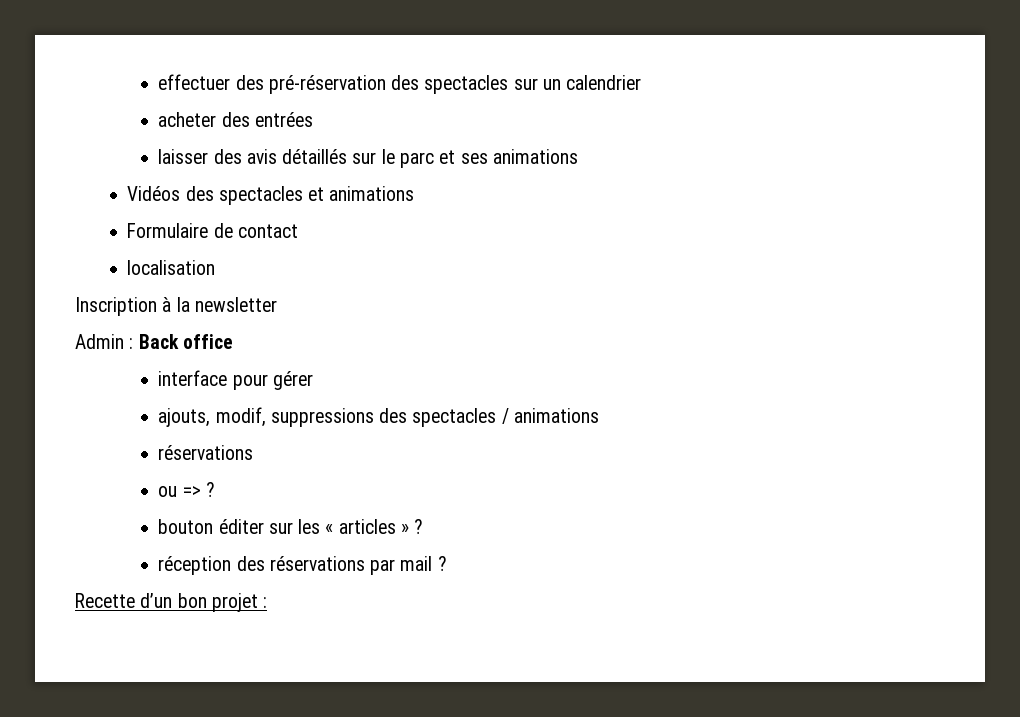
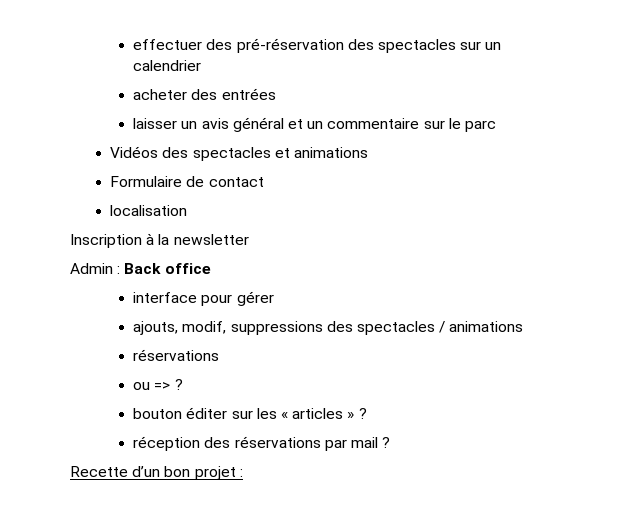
[213,149,348,164] des avis détaillés -> [181,117,420,132] un avis général et un commentaire
[439,149,578,164] et ses animations -> (496, 126) none

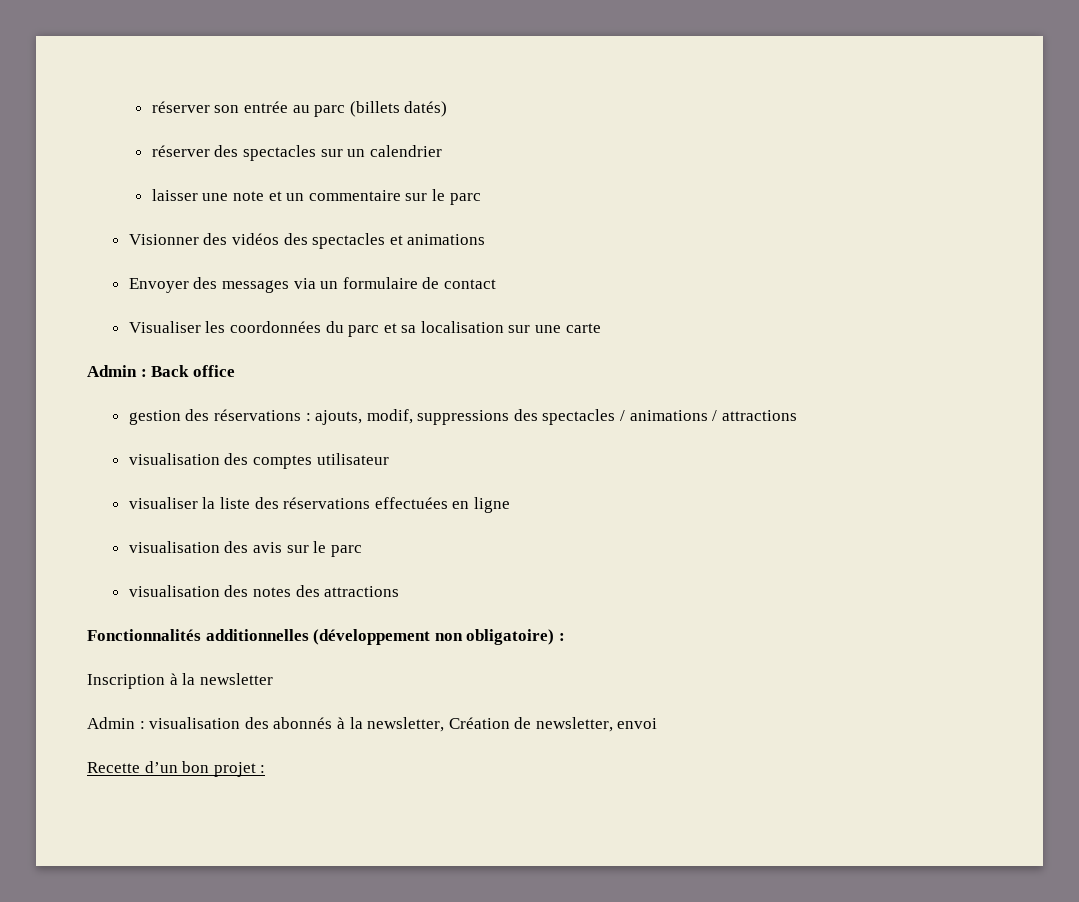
[133,38,344,53] effectuer des pré-réservation -> [151,101,448,117] [151,145,210,157] réserver son entrée au parc (billets datés) // réserver
[133,88,276,100] [133,117,284,132] acheter des entrées // laisser un avis général -> [151,189,264,201] laisser une note
[110,146,159,158] Vidéos -> [128,233,279,245] Visionner des vidéos
[110,176,264,187] [110,205,188,216] Formulaire de contact // localisation -> [128,277,496,293] [128,321,601,337] [87,365,235,377] [128,409,797,425] [128,453,389,469] [128,497,510,513] [128,541,362,557] [128,585,400,597] [87,629,565,645] Envoyer des messages via un formulaire de contact // Visualiser les coordonnées du parc et sa localisation sur une carte // Admin : Back office // gestion des réservations : ajouts, modif, suppressions des spectacles / animations / attractions // visualisation des comptes utilisateur // visualiser la liste des réservations effectuées en ligne // visualisation des avis sur le parc // visualisation des notes des attractions // Fonctionnalités additionnelles (développement non obligatoire) :
[124,263,211,274] [133,291,274,306] [133,321,524,335] [133,349,220,361] [133,379,183,390] [133,407,367,419] [133,436,391,451] Back office // interface pour gérer // ajouts, modif, suppressions des spectacles / animations // réservations // ou => ? // bouton éditer sur les « articles » ? // réception des réservations par mail ? -> [149,717,658,732] visualisation des abonnés à la newsletter, Création de newsletter, envoi

